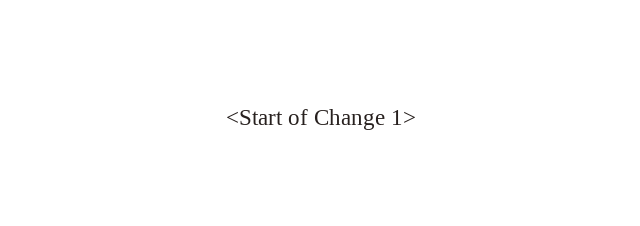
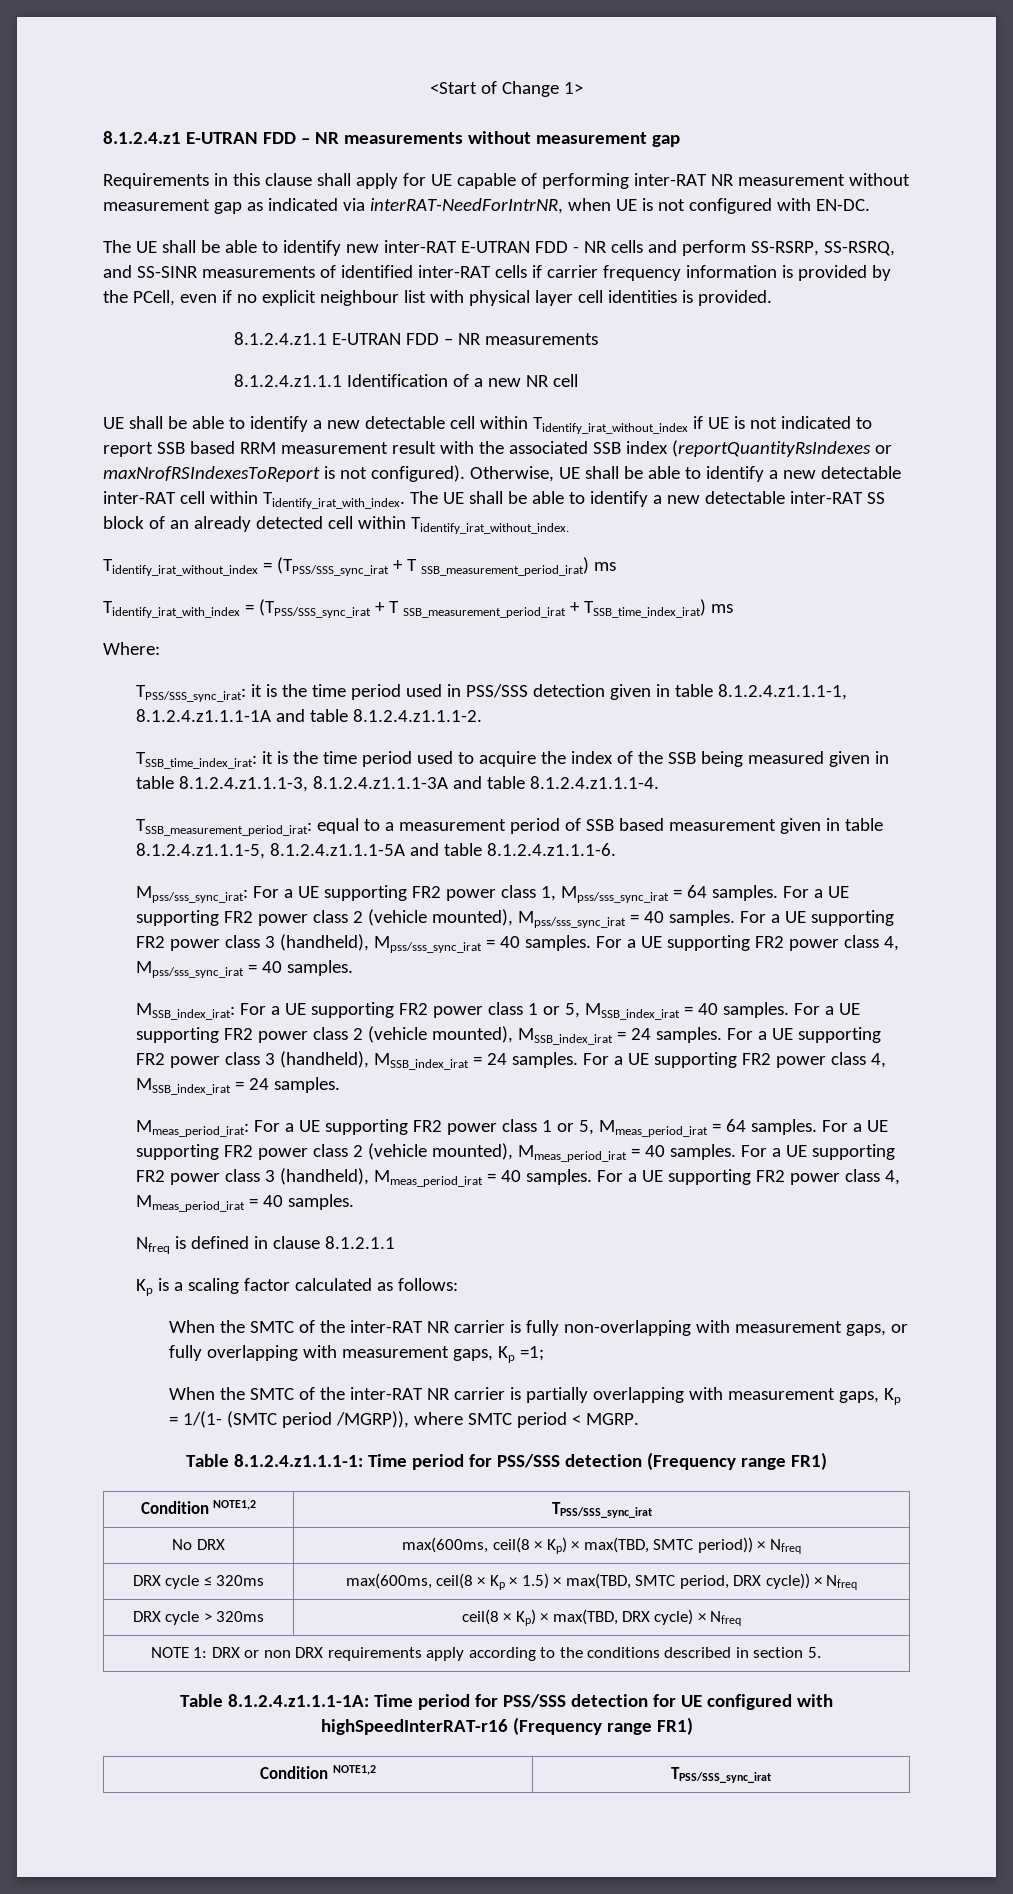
(417, 117) none -> [103,131,680,147] [103,173,910,189] [103,198,870,214] [103,240,895,256] [103,265,891,281] [103,290,772,306] [234,332,599,345] [234,374,579,387] [103,416,872,434] [103,440,892,457] [103,465,901,482] [103,491,885,509] [103,516,569,534] [103,557,616,576] [103,599,733,618] [103,642,160,655] [135,684,847,702] [135,709,482,722] [135,751,889,769] [135,776,659,792] [135,818,883,836] [135,843,616,859] [135,885,849,903] [135,909,894,928] [135,934,899,953] [135,960,353,978] [135,1002,860,1020] [135,1026,881,1045] [135,1051,886,1070] [135,1077,340,1095] [135,1119,888,1137] [135,1143,895,1162] [135,1168,900,1187] [135,1194,354,1212] [135,1236,395,1254] [135,1278,458,1296] [168,1320,908,1336] [168,1345,544,1363] [168,1387,901,1405] [168,1411,639,1428] [186,1452,827,1470] [140,1500,257,1514] [551,1502,652,1518] [172,1539,225,1550] [402,1537,801,1554] [132,1575,265,1589] [345,1573,858,1590] [132,1611,265,1625] [461,1609,742,1626] [150,1647,821,1661] [180,1694,833,1710] [320,1717,693,1735] [260,1765,376,1779] [671,1767,771,1783] // 8.1.2.4.z1 E-UTRAN FDD – NR measurements without measurement gap // Requirements in this clause shall apply for UE capable of performing inter-RAT NR measurement without measurement gap as indicated via interRAT-NeedForIntrNR, when UE is not configured with EN-DC. // The UE shall be able to identify new inter-RAT E-UTRAN FDD - NR cells and perform SS-RSRP, SS-RSRQ, and SS-SINR measurements of identified inter-RAT cells if carrier frequency information is provided by the PCell, even if no explicit neighbour list with physical layer cell identities is provided. // 8.1.2.4.z1.1 E-UTRAN FDD – NR measurements // 8.1.2.4.z1.1.1 Identification of a new NR cell // UE shall be able to identify a new detectable cell within Tidentify_irat_without_index if UE is not indicated to report SSB based RRM measurement result with the associated SSB index (reportQuantityRsIndexes or maxNrofRSIndexesToReport is not configured). Otherwise, UE shall be able to identify a new detectable inter-RAT cell within Tidentify_irat_with_index. The UE shall be able to identify a new detectable inter-RAT SS block of an already detected cell within Tidentify_irat_without_index. // Tidentify_irat_without_index = (TPSS/SSS_sync_irat + T SSB_measurement_period_irat) ms // Tidentify_irat_with_index = (TPSS/SSS_sync_irat + T SSB_measurement_period_irat + TSSB_time_index_irat) ms // Where: // TPSS/SSS_sync_irat: it is the time period used in PSS/SSS detection given in table 8.1.2.4.z1.1.1-1, 8.1.2.4.z1.1.1-1A and table 8.1.2.4.z1.1.1-2. // TSSB_time_index_irat: it is the time period used to acquire the index of the SSB being measured given in table 8.1.2.4.z1.1.1-3, 8.1.2.4.z1.1.1-3A and table 8.1.2.4.z1.1.1-4. // TSSB_measurement_period_irat: equal to a measurement period of SSB based measurement given in table 8.1.2.4.z1.1.1-5, 8.1.2.4.z1.1.1-5A and table 8.1.2.4.z1.1.1-6. // Mpss/sss_sync_irat: For a UE supporting FR2 power class 1, Mpss/sss_sync_irat = 64 samples. For a UE supporting FR2 power class 2 (vehicle mounted), Mpss/sss_sync_irat = 40 samples. For a UE supporting FR2 power class 3 (handheld), Mpss/sss_sync_irat = 40 samples. For a UE supporting FR2 power class 4, Mpss/sss_sync_irat = 40 samples. // MSSB_index_irat: For a UE supporting FR2 power class 1 or 5, MSSB_index_irat = 40 samples. For a UE supporting FR2 power class 2 (vehicle mounted), MSSB_index_irat = 24 samples. For a UE supporting FR2 power class 3 (handheld), MSSB_index_irat = 24 samples. For a UE supporting FR2 power class 4, MSSB_index_irat = 24 samples. // Mmeas_period_irat: For a UE supporting FR2 power class 1 or 5, Mmeas_period_irat = 64 samples. For a UE supporting FR2 power class 2 (vehicle mounted), Mmeas_period_irat = 40 samples. For a UE supporting FR2 power class 3 (handheld), Mmeas_period_irat = 40 samples. For a UE supporting FR2 power class 4, Mmeas_period_irat = 40 samples. // Nfreq is defined in clause 8.1.2.1.1 // Kp is a scaling factor calculated as follows: // When the SMTC of the inter-RAT NR carrier is fully non-overlapping with measurement gaps, or fully overlapping with measurement gaps, Kp =1; // When the SMTC of the inter-RAT NR carrier is partially overlapping with measurement gaps, Kp = 1/(1- (SMTC period /MGRP)), where SMTC period < MGRP. // Table 8.1.2.4.z1.1.1-1: Time period for PSS/SSS detection (Frequency range FR1) // Condition NOTE1,2 | TPSS/SSS_sync_irat // No DRX | max(600ms, ceil(8 × Kp) × max(TBD, SMTC period)) × Nfreq // DRX cycle ≤ 320ms | max(600ms, ceil(8 × Kp × 1.5) × max(TBD, SMTC period, DRX cycle)) × Nfreq // DRX cycle > 320ms | ceil(8 × Kp) × max(TBD, DRX cycle) × Nfreq // NOTE 1: DRX or non DRX requirements apply according to the conditions described in section 5. // Table 8.1.2.4.z1.1.1-1A: Time period for PSS/SSS detection for UE configured with highSpeedInterRAT-r16 (Frequency range FR1) // Condition NOTE1,2 | TPSS/SSS_sync_irat

